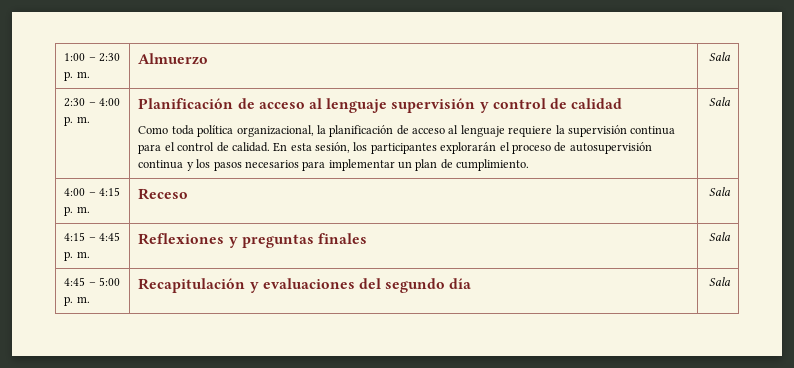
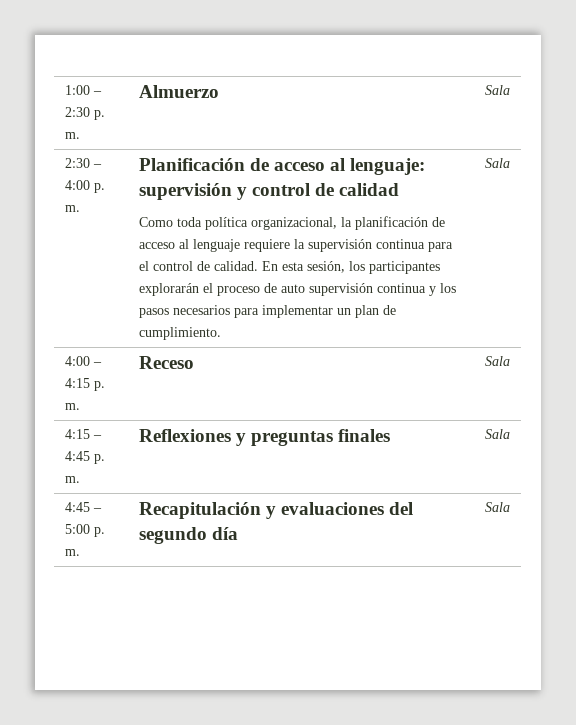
[326,98,388,113] lenguaje -> [350,158,426,175] lenguaje:
[569,142,652,154] autosupervisión -> [280,283,373,296] auto supervisión

